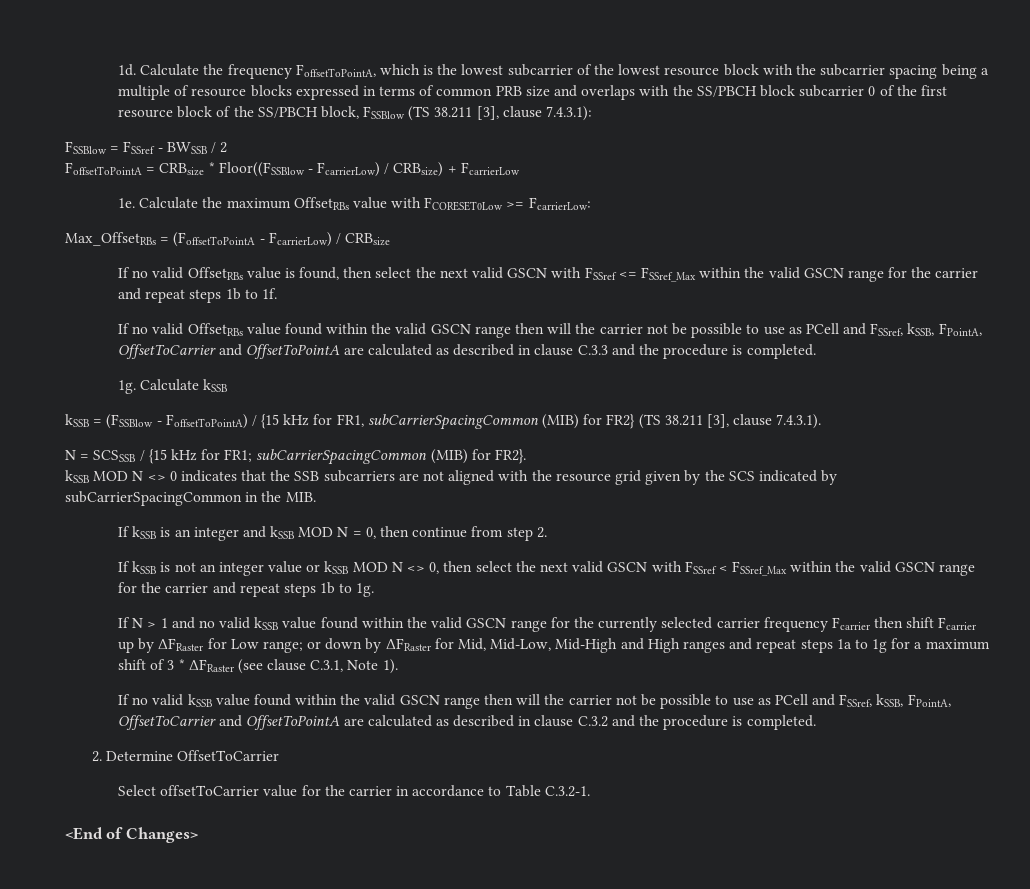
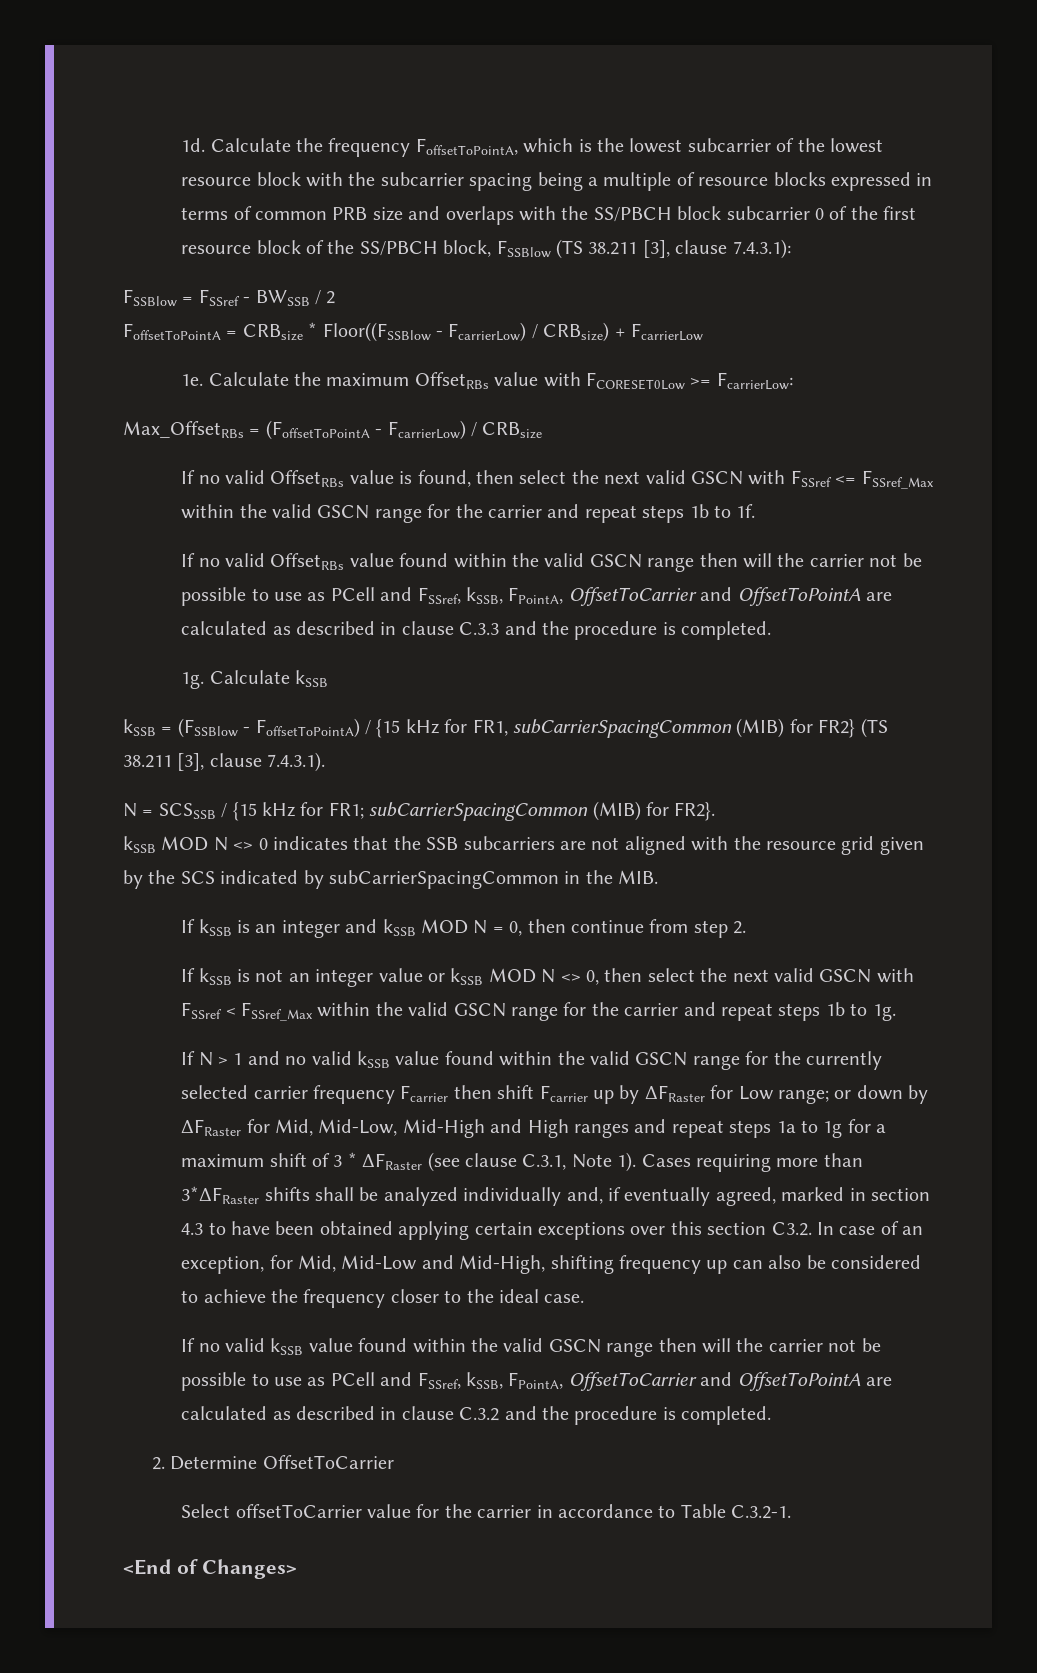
(398, 666) none -> [641,1153,863,1172] [181,1186,930,1206] [181,1221,924,1240] [181,1255,921,1274] [181,1289,585,1308] Cases requiring more than 3*ΔFRaster shifts shall be analyzed individually and, if eventually agreed, marked in section 4.3 to have been obtained applying certain exceptions over this section C3.2. In case of an exception, for Mid, Mid-Low and Mid-High, shifting frequency up can also be considered to achieve the frequency closer to the ideal case.

